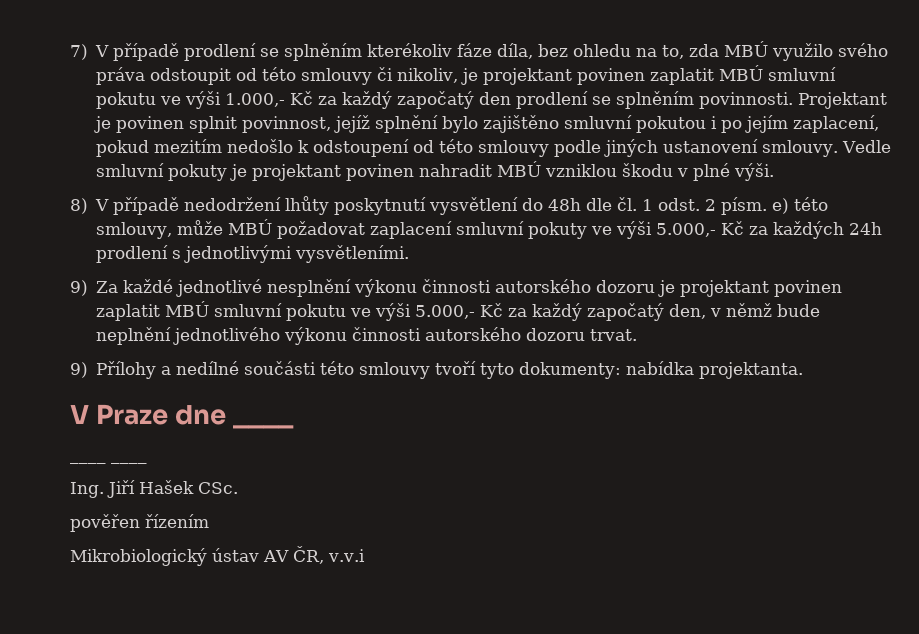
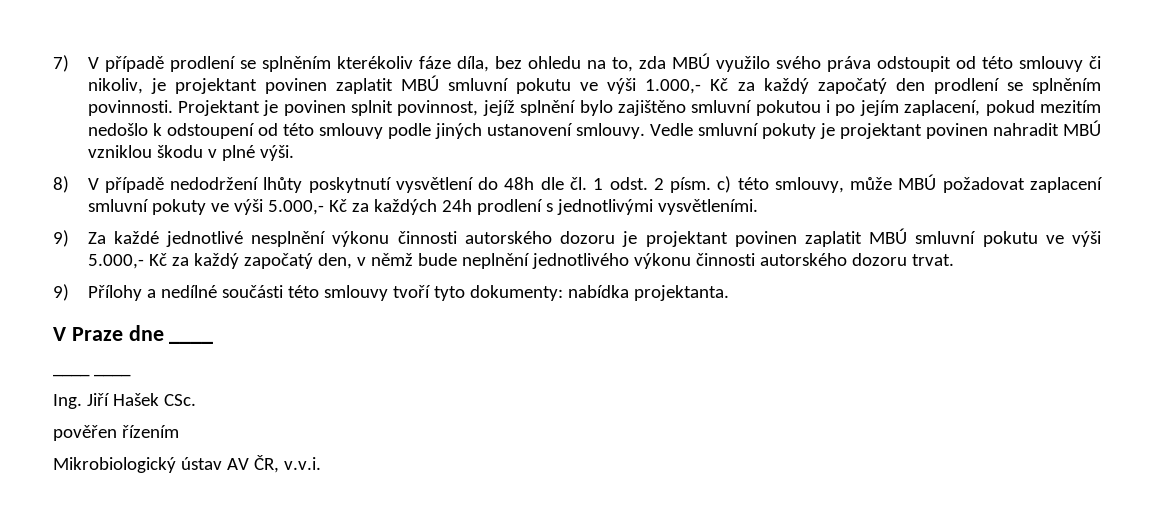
[772,198,790,214] e) -> [717,176,732,193] c)
[327,549,365,562] v.v.i -> [283,457,321,470] v.v.i.

